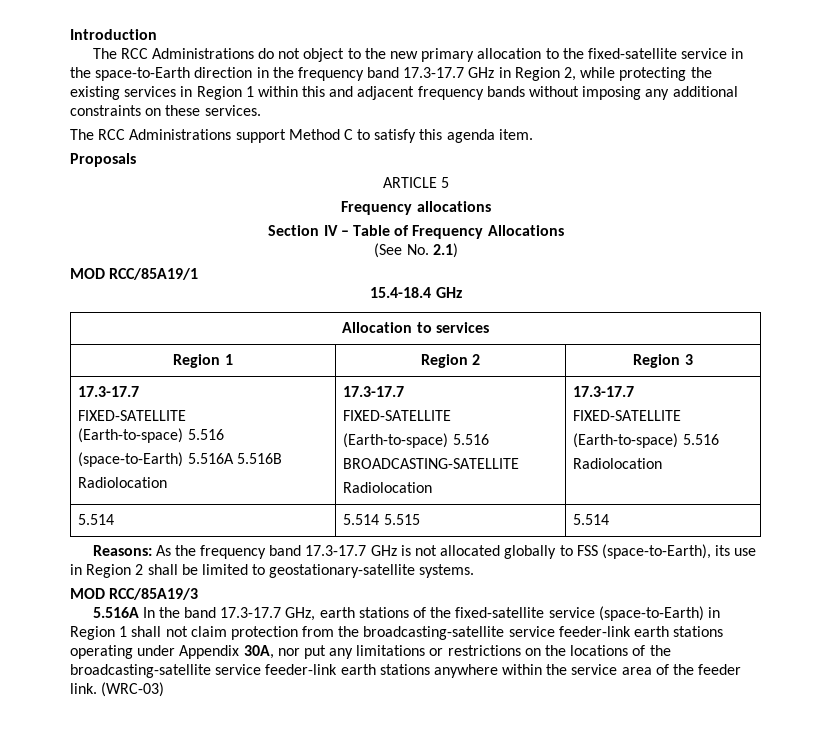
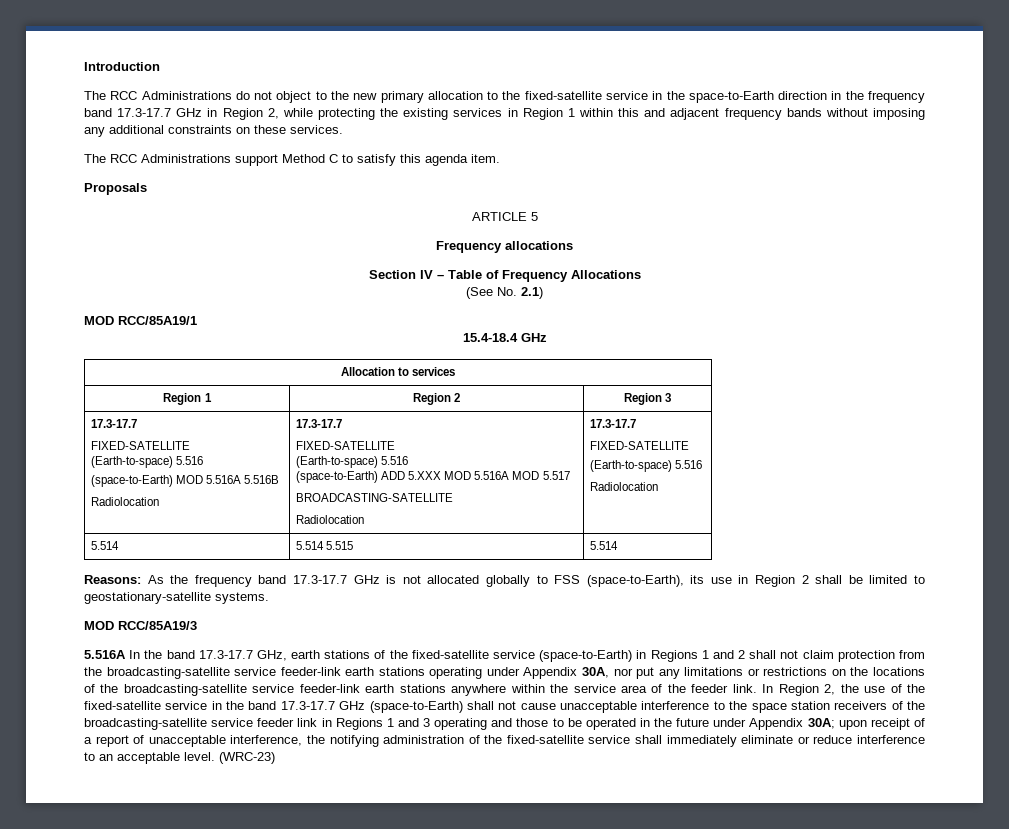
(184, 459) none -> [175,475,203,484] MOD
(489, 439) none -> [295,471,570,483] // (space-to-Earth) ADD 5.XXX MOD 5.516A MOD 5.517
[70,626,128,640] Region 1 -> [650,650,746,662] Regions 1 and 2
[101,682,165,697] (WRC-03) -> [762,684,926,696] [84,701,925,713] [84,718,926,730] [84,735,925,747] [84,752,275,764] In Region 2, the use of the fixed-satellite service in the band 17.3-17.7 GHz (space-to-Earth) shall not cause unacceptable interference to the space station receivers of the broadcasting-satellite service feeder link in Regions 1 and 3 operating and those to be operated in the future under Appendix 30A; upon receipt of a report of unacceptable interference, the notifying administration of the fixed-satellite service shall immediately eliminate or reduce interference to an acceptable level. (WRC-23)

